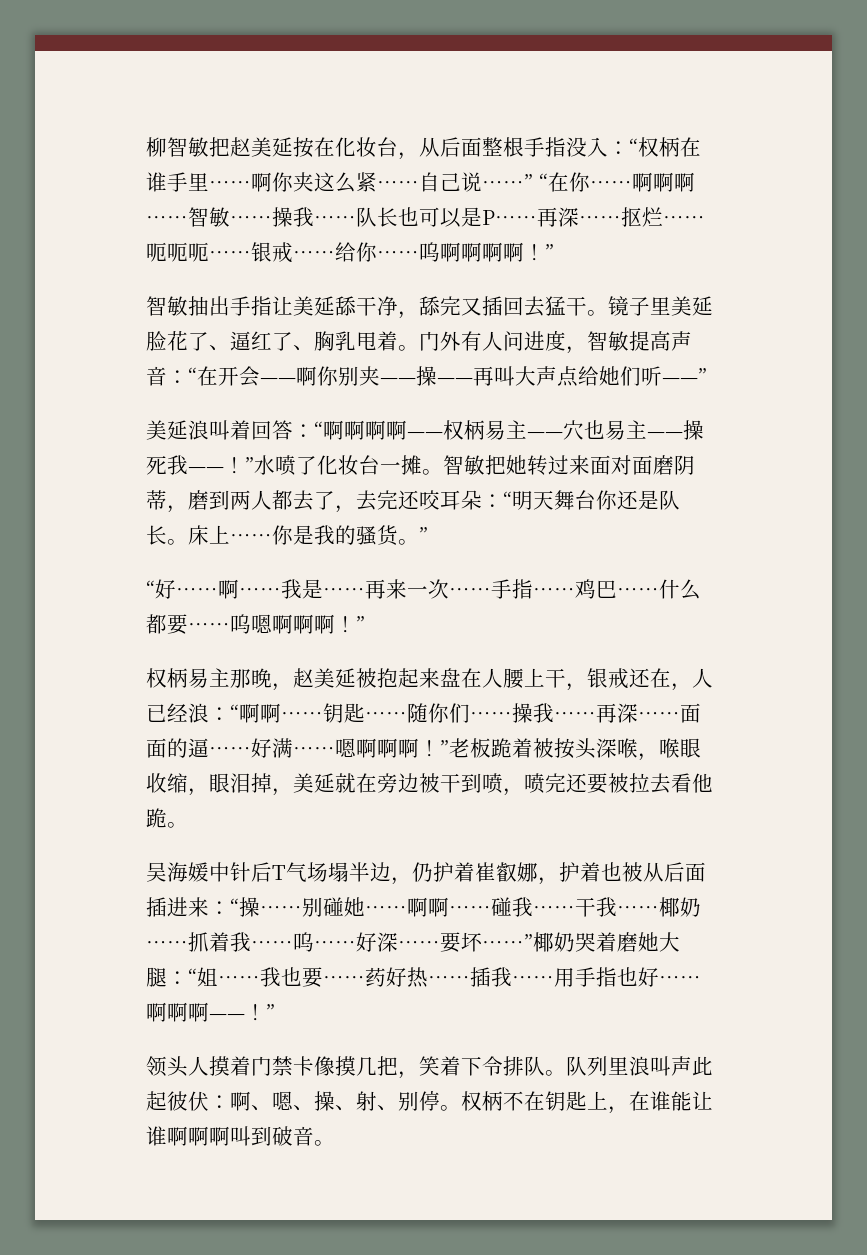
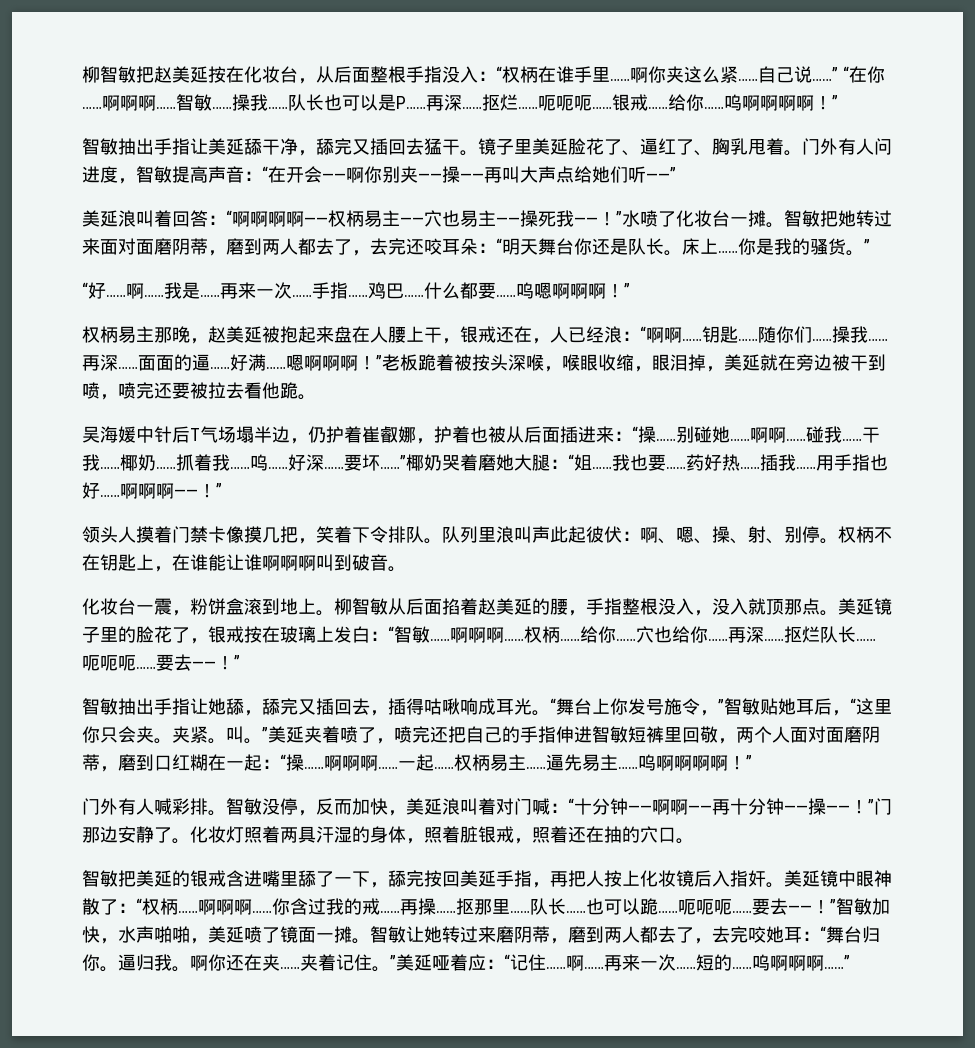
(335, 1143) none -> [82,598,892,616] [82,626,876,644] [82,654,240,671] [82,698,892,716] [82,726,880,744] [82,754,752,772] [82,798,892,816] [82,826,694,844] [82,870,892,888] [82,898,890,915] [82,926,880,944] [82,954,850,972] // 化妆台一震，粉饼盒滚到地上。柳智敏从后面掐着赵美延的腰，手指整根没入，没入就顶那点。美延镜子里的脸花了，银戒按在玻璃上发白：“智敏……啊啊啊……权柄……给你……穴也给你……再深……抠烂队长……呃呃呃……要去——！” // 智敏抽出手指让她舔，舔完又插回去，插得咕啾响成耳光。“舞台上你发号施令，”智敏贴她耳后，“这里你只会夹。夹紧。叫。”美延夹着喷了，喷完还把自己的手指伸进智敏短裤里回敬，两个人面对面磨阴蒂，磨到口红糊在一起：“操……啊啊啊……一起……权柄易主……逼先易主……呜啊啊啊啊！” // 门外有人喊彩排。智敏没停，反而加快，美延浪叫着对门喊：“十分钟——啊啊——再十分钟——操——！”门那边安静了。化妆灯照着两具汗湿的身体，照着脏银戒，照着还在抽的穴口。 // 智敏把美延的银戒含进嘴里舔了一下，舔完按回美延手指，再把人按上化妆镜后入指奸。美延镜中眼神散了：“权柄……啊啊啊……你含过我的戒……再操……抠那里……队长……也可以跪……呃呃呃……要去——！”智敏加快，水声啪啪，美延喷了镜面一摊。智敏让她转过来磨阴蒂，磨到两人都去了，去完咬她耳：“舞台归你。逼归我。啊你还在夹……夹着记住。”美延哑着应：“记住……啊……再来一次……短的……呜啊啊啊……”

